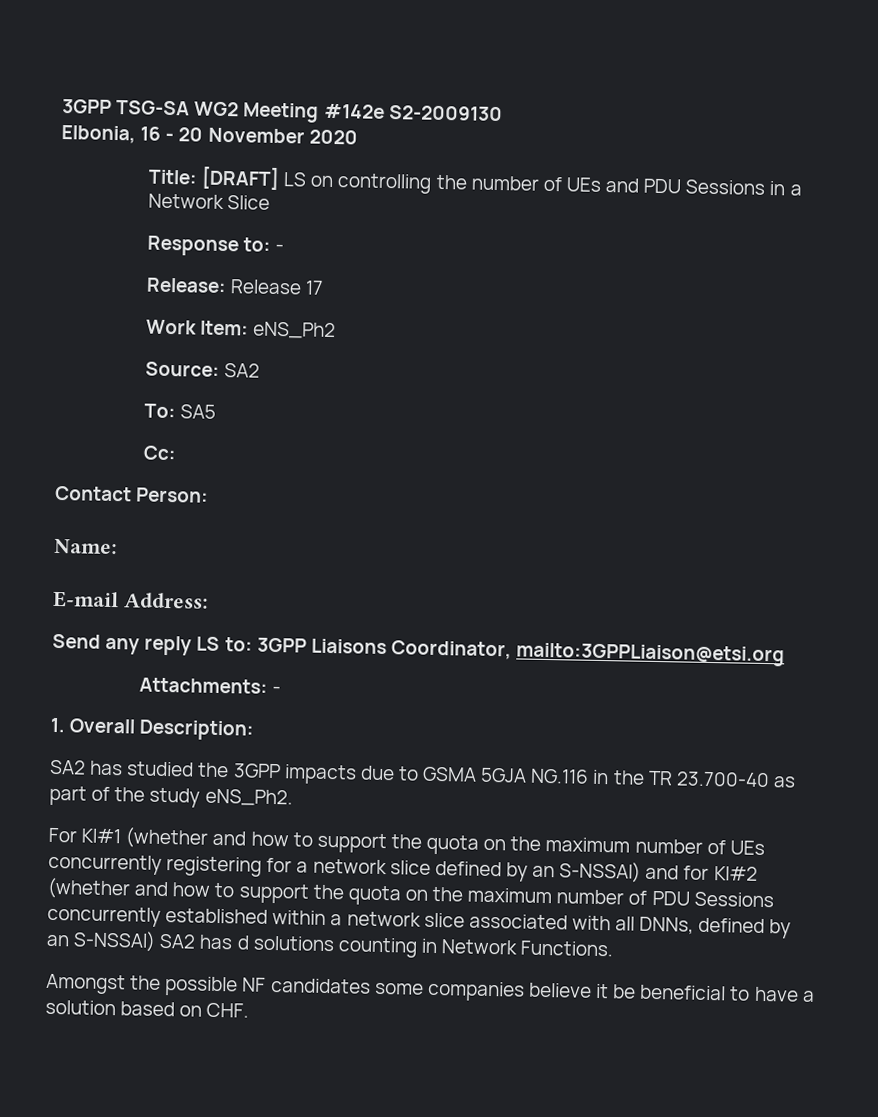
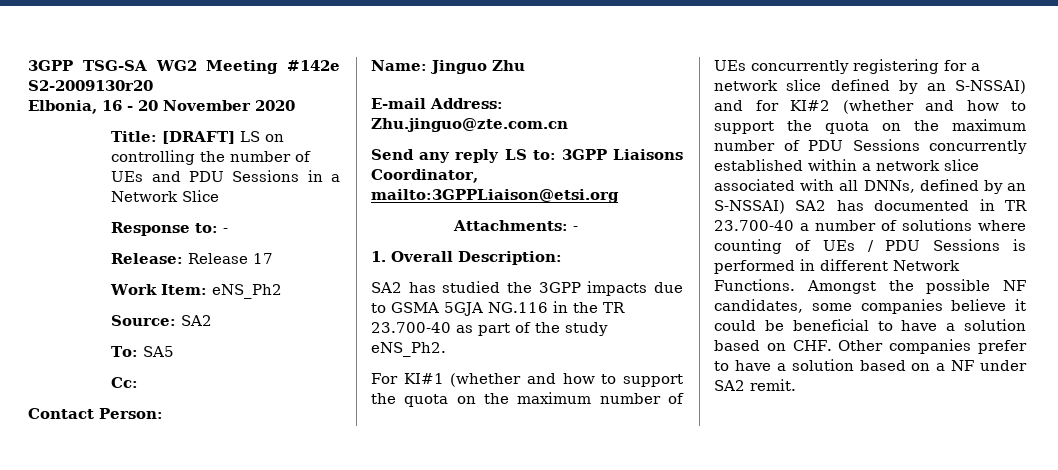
[388,104,503,122] S2-2009130 -> [28,80,153,91] S2-2009130r20
(118, 546) none -> [430,60,525,74] Jinguo Zhu
(209, 600) none -> [371,118,568,132] Zhu.jinguo@zte.com.cn
[236,935,438,958] d solutions counting in -> [874,199,1027,211] [714,219,1026,231] [714,239,1026,254] [714,259,888,274] documented in TR 23.700-40 a number of solutions where counting of UEs / PDU Sessions is performed in different
(614, 948) // -> (795, 285) none
[270,977,371,994] candidates -> [714,299,803,313] candidates,
(610, 991) none -> [714,320,756,331] could
(250, 1010) none -> [838,339,1027,354] [714,359,1027,371] [714,379,796,391] Other companies prefer to have a solution based on a NF under SA2 remit.

